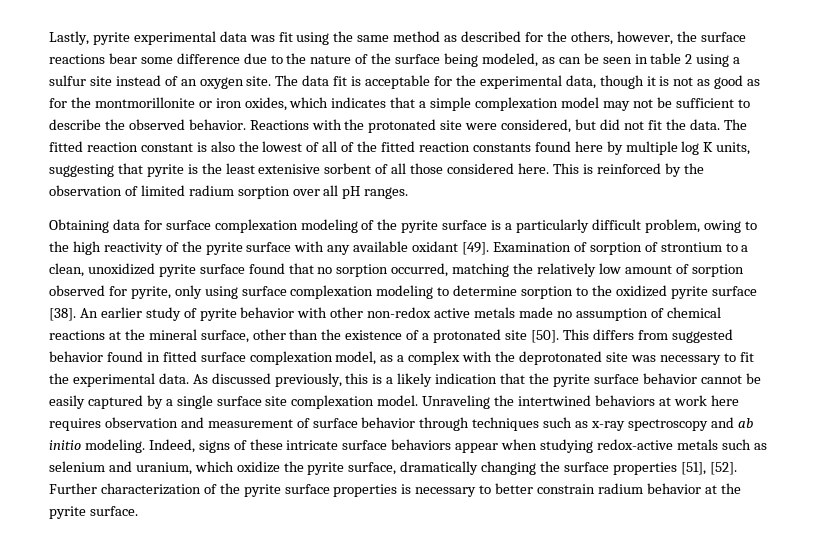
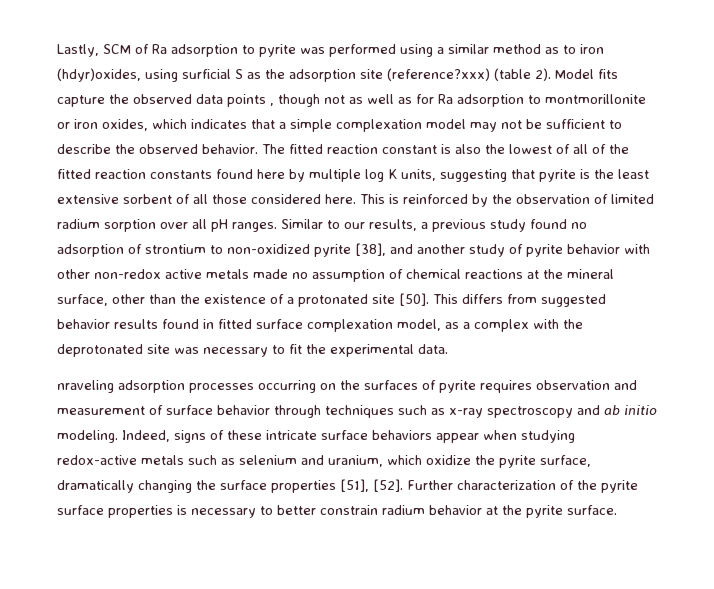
[92,31,746,45] [49,53,741,67] [49,75,670,89] pyrite experimental data was fit using the same method as described for the others, however, the surface reactions bear some difference due to the nature of the surface being modeled, as can be seen in table 2 using a sulfur site instead of an oxygen site. The data fit is acceptable for the experimental data, though it is -> [103,44,604,57] [57,68,618,82] [57,94,320,107] SCM of Ra adsorption to pyrite was performed using a similar method as to iron (hdyr)oxides, using surficial S as the adsorption site (reference?xxx) (table 2). Model fits capture the observed data points , though
[714,75,744,89] good -> [367,94,394,104] well
[70,97,91,108] the -> [438,94,541,107] Ra adsorption to
[249,119,720,133] Reactions with the protonated site were considered, but did not fit the data. -> (258, 149) none
[258,164,321,174] extenisive -> [57,194,119,204] extensive
[49,219,757,233] [49,241,749,255] [49,263,744,277] [49,285,757,299] [49,307,142,321] // Obtaining data for surface complexation modeling of the pyrite surface is a particularly difficult problem, owing to the high reactivity of the pyrite surface with any available oxidant [49]. Examination of sorption of strontium to a clean, unoxidized pyrite surface found that no sorption occurred, matching the relatively low amount of sorption observed for pyrite, only using surface complexation modeling to determine sorption to the oxidized pyrite surface [38]. An earlier -> [281,219,587,232] [57,243,465,257] Similar to our results, a previous study found no adsorption of strontium to non-oxidized pyrite [38], and another
(103, 356) none -> [114,319,158,329] results
[192,373,761,387] [49,395,739,409] As discussed previously, this is a likely indication that the pyrite surface behavior cannot be easily captured by a single surface site complexation model. Unraveling the intertwined behaviors at work here -> [57,380,476,393] // nraveling adsorption processes occurring on the surfaces of pyrite

